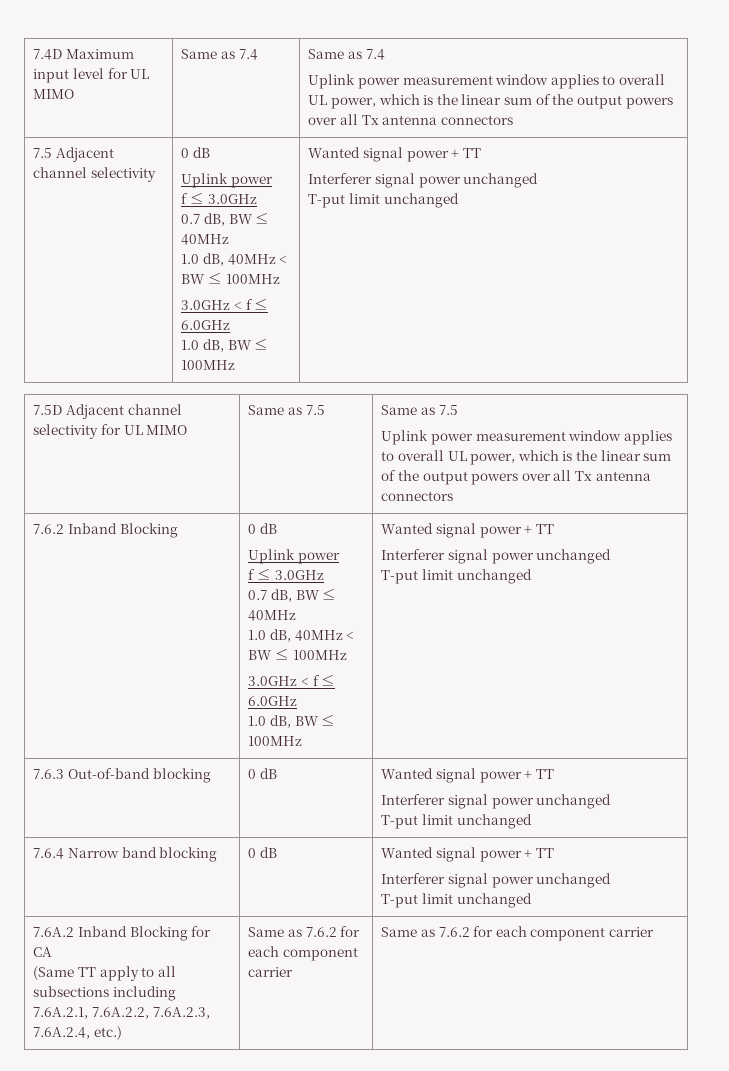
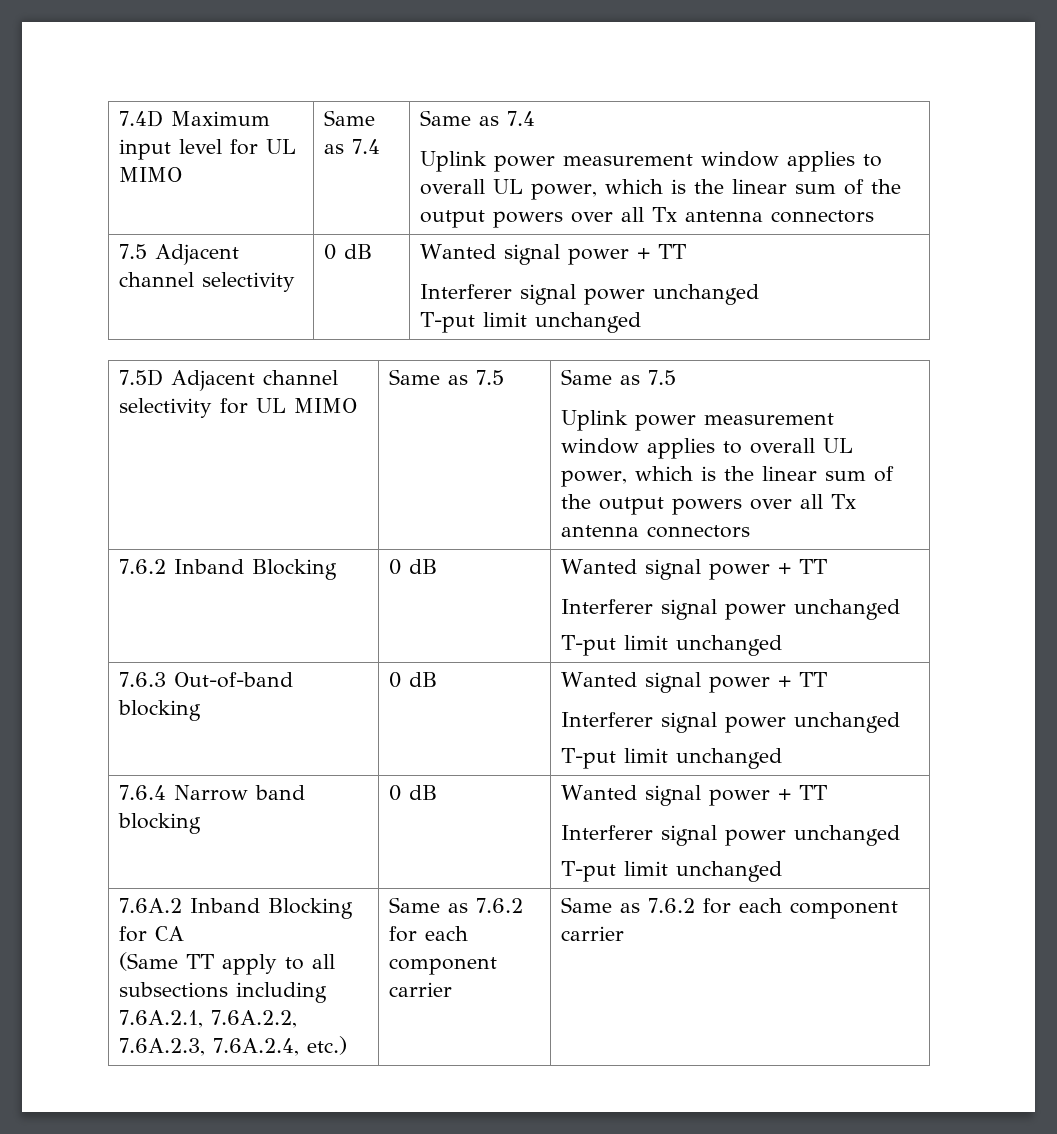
[181,173,273,188] [181,192,257,204] [181,212,270,226] [181,234,230,245] [181,253,288,266] [181,272,280,284] [181,298,269,310] [181,320,231,330] [181,338,269,352] [181,360,236,370] // Uplink power // f ≤ 3.0GHz // 0.7 dB, BW ≤ 40MHz // 1.0 dB, 40MHz < BW ≤ 100MHz // 3.0GHz < f ≤ 6.0GHz // 1.0 dB, BW ≤ 100MHz -> (372, 251) none
[248,549,340,564] [248,568,324,580] [248,588,337,602] [248,610,297,621] [248,629,355,642] [248,648,347,660] [248,674,336,686] [248,696,298,706] [248,714,336,728] [248,736,303,746] // Uplink power // f ≤ 3.0GHz // 0.7 dB, BW ≤ 40MHz // 1.0 dB, 40MHz < BW ≤ 100MHz // 3.0GHz < f ≤ 6.0GHz // 1.0 dB, BW ≤ 100MHz -> (437, 566) none

